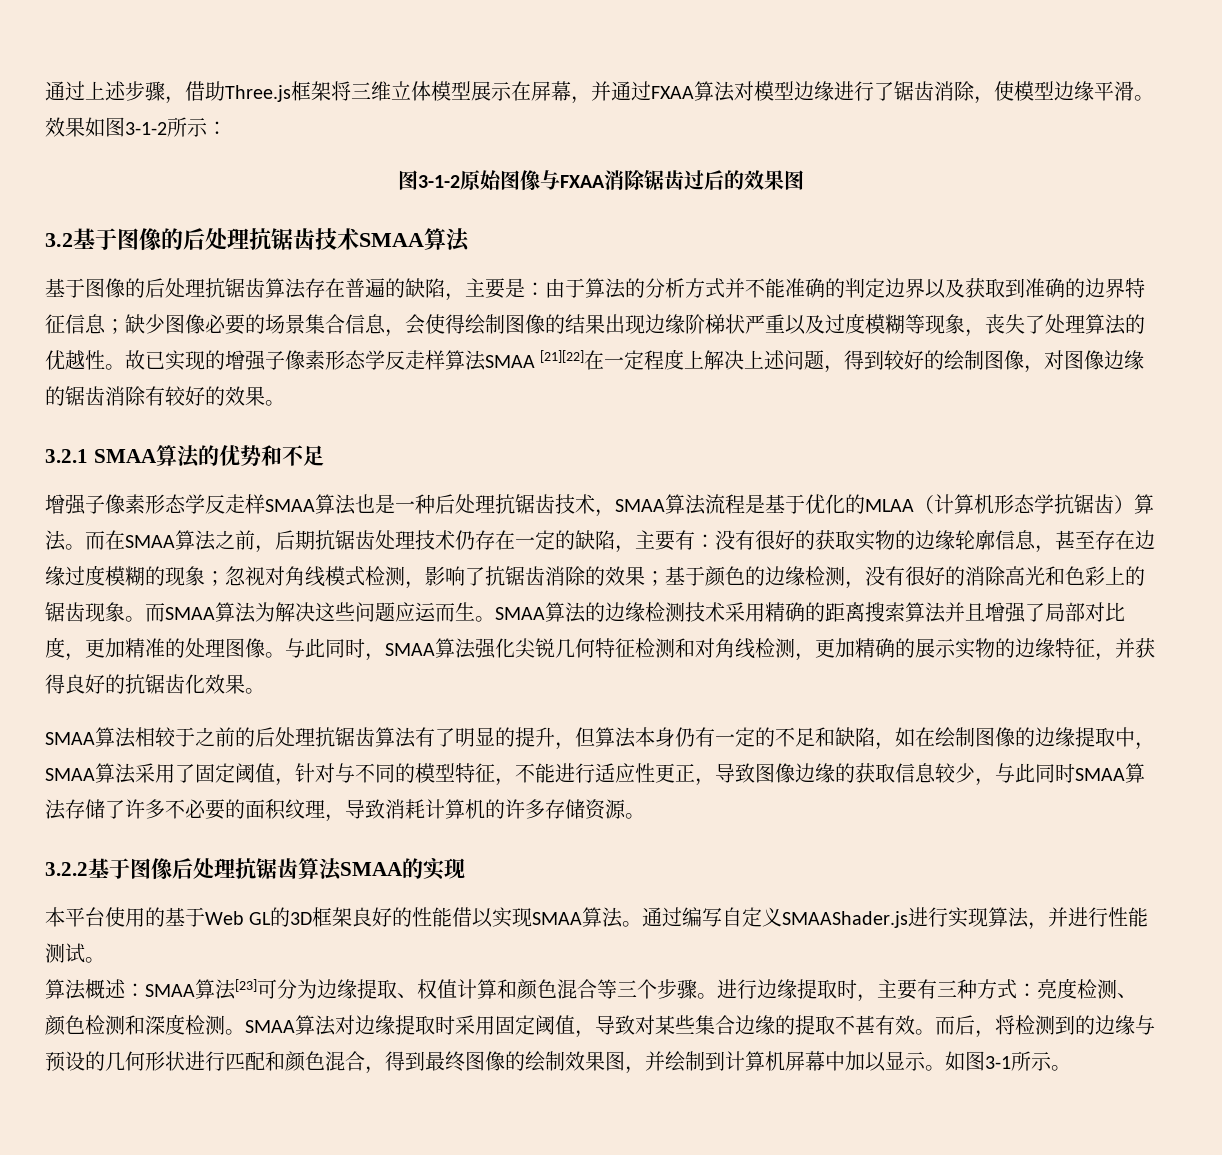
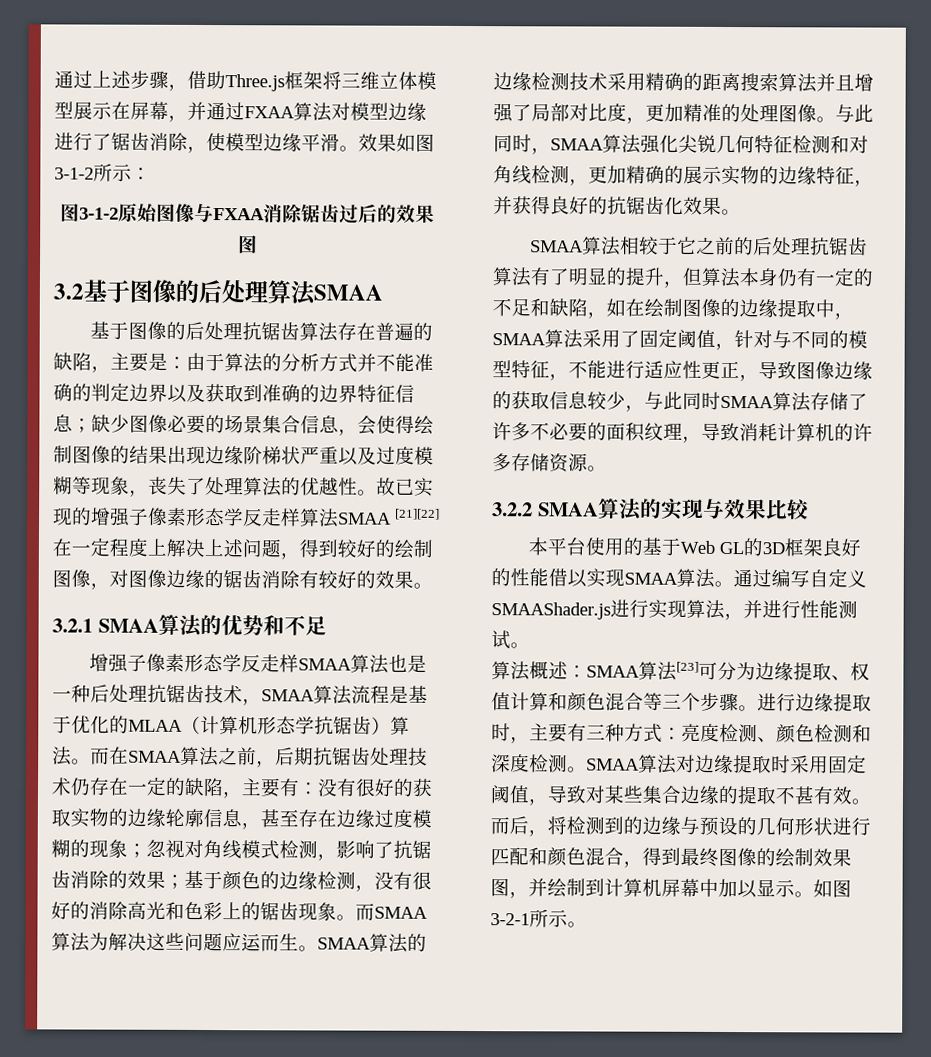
[249,228,470,252] 抗锯齿技术SMAA算法 -> [267,280,383,306] 算法SMAA
(195, 737) none -> [676,236,697,255] 它
[88,858,403,881] 基于图像后处理抗锯齿算法SMAA -> [537,498,643,521] SMAA算法
(465, 868) none -> [702,498,810,520] 与效果比较
[985,1056,1011,1069] 3-1 -> [490,913,530,926] 3-2-1

